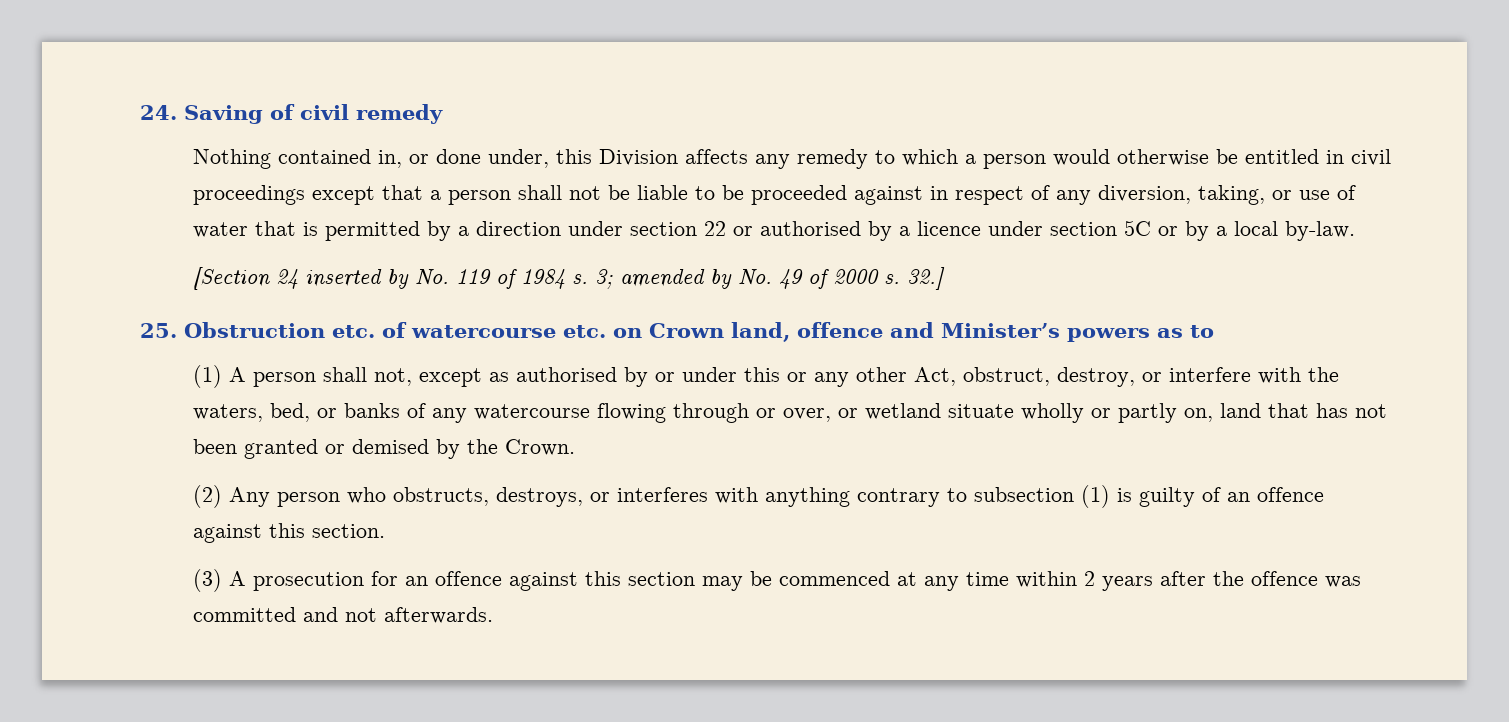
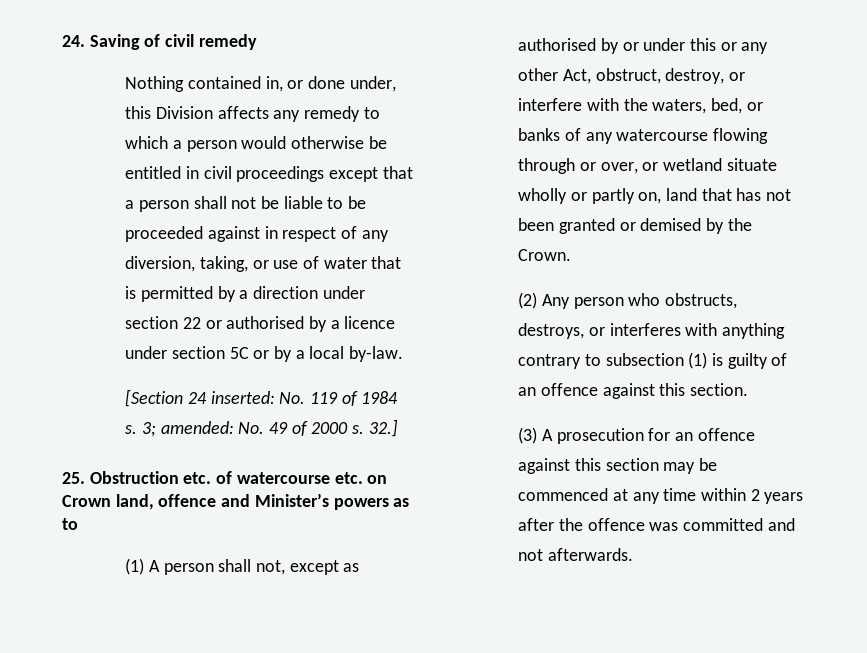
[304,269,409,289] inserted by -> [210,391,275,404] inserted:
[619,269,732,289] amended by -> [160,421,234,434] amended:

